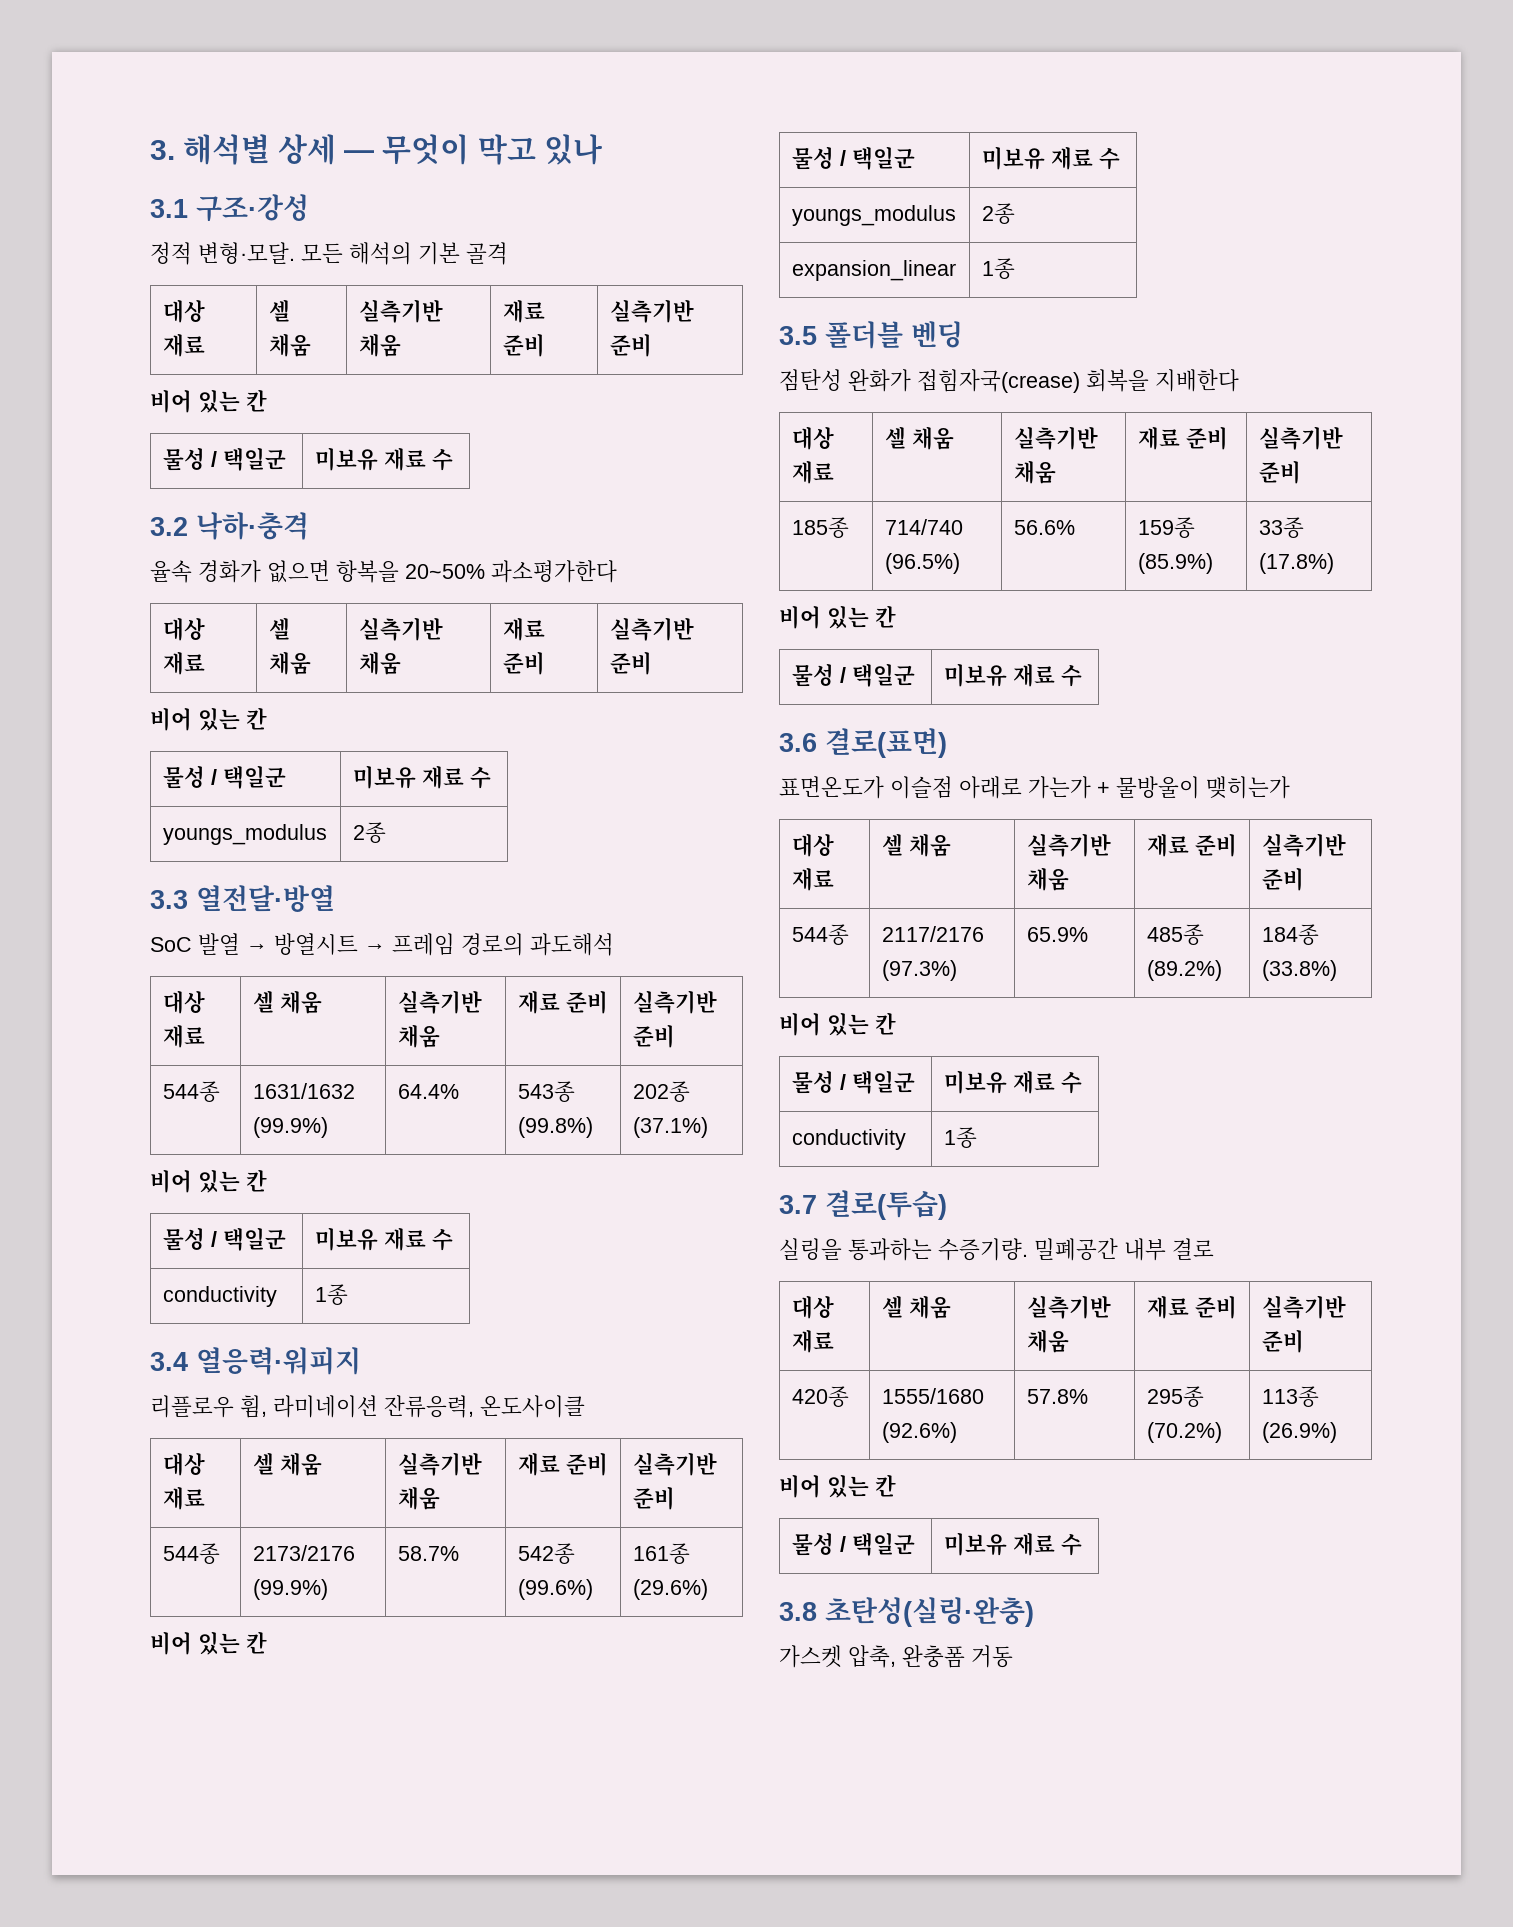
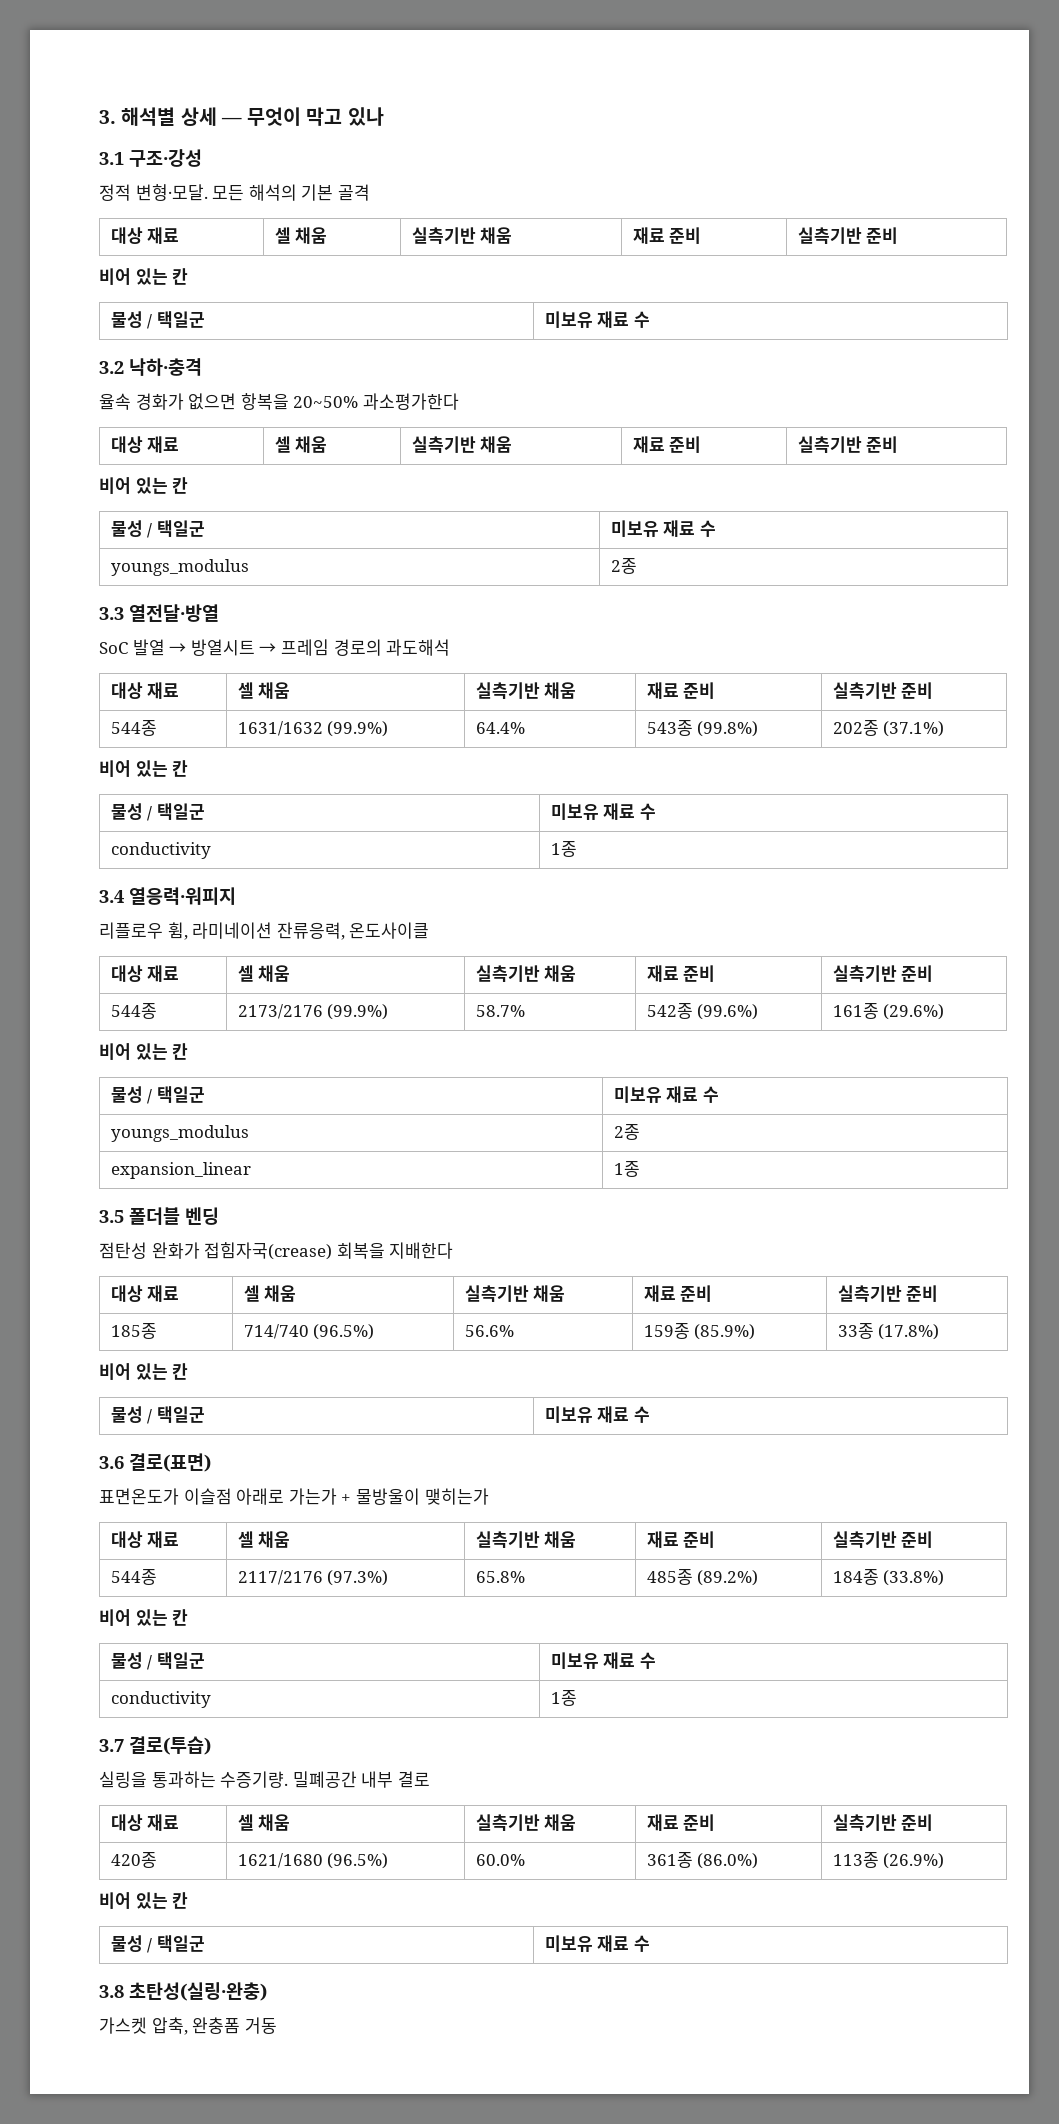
[1026,927,1088,942] 65.9% -> [475,1571,525,1583] 65.8%
[881,1388,984,1404] [881,1422,957,1443] [1026,1389,1088,1404] [1146,1386,1204,1407] [1146,1422,1222,1443] 1555/1680 (92.6%) | 57.8% | 295종 (70.2%) -> [237,1853,389,1869] [475,1854,525,1866] [646,1852,759,1869] 1621/1680 (96.5%) | 60.0% | 361종 (86.0%)

